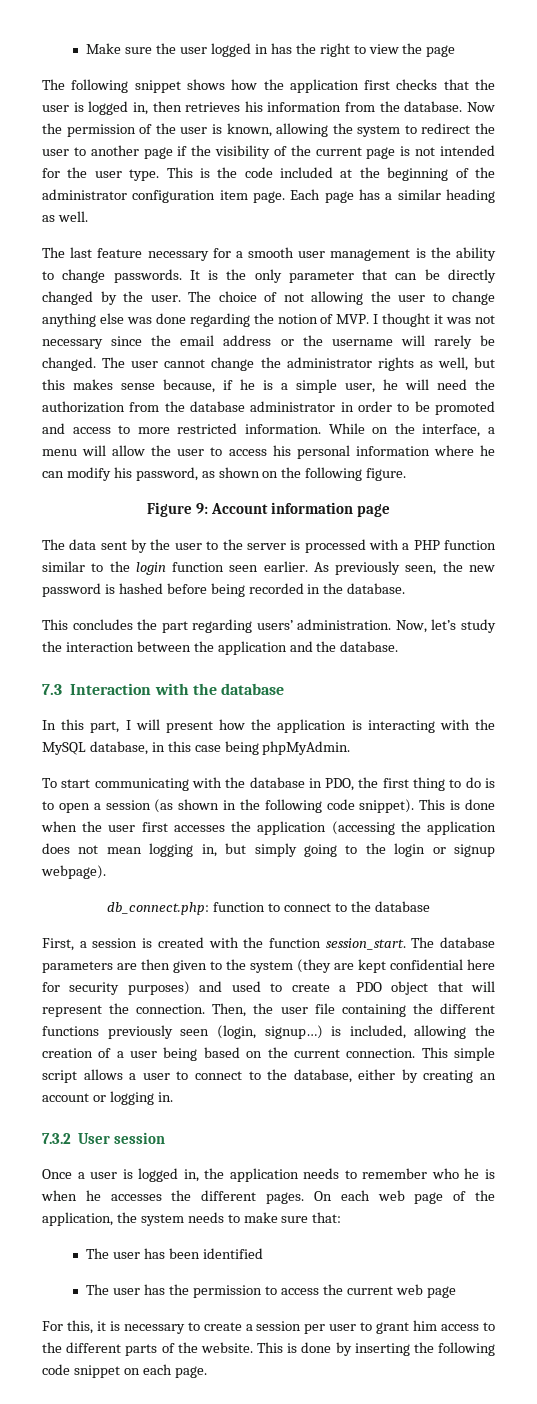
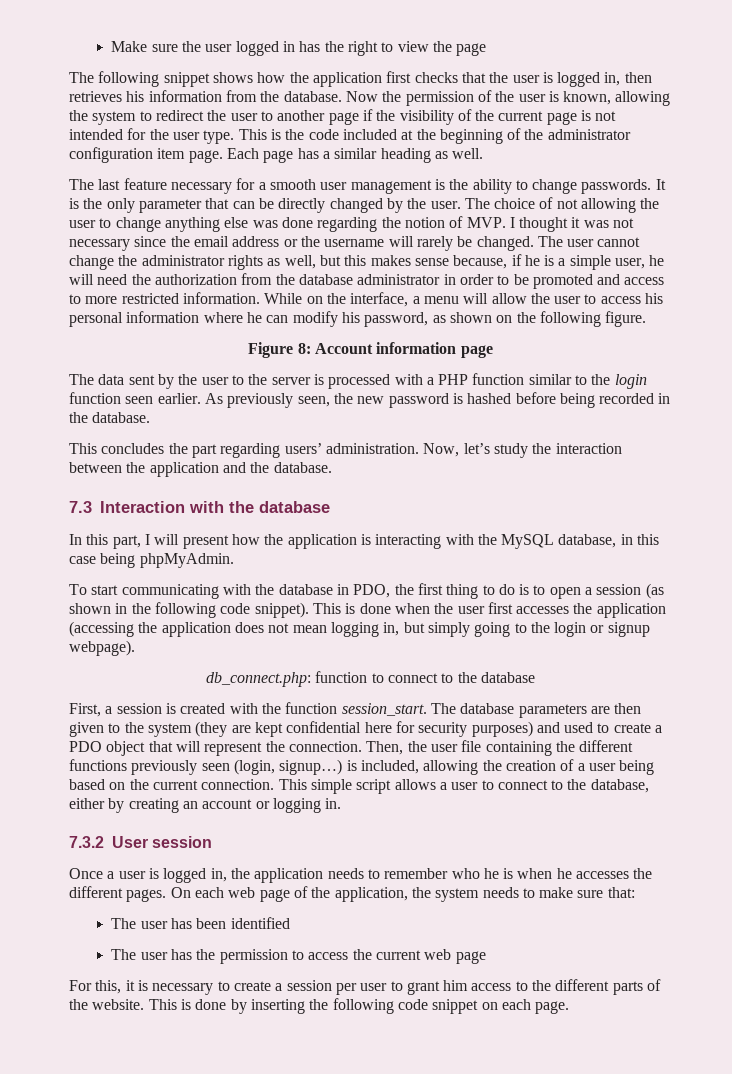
[196,503,209,514] 9: -> [297,343,311,354] 8:

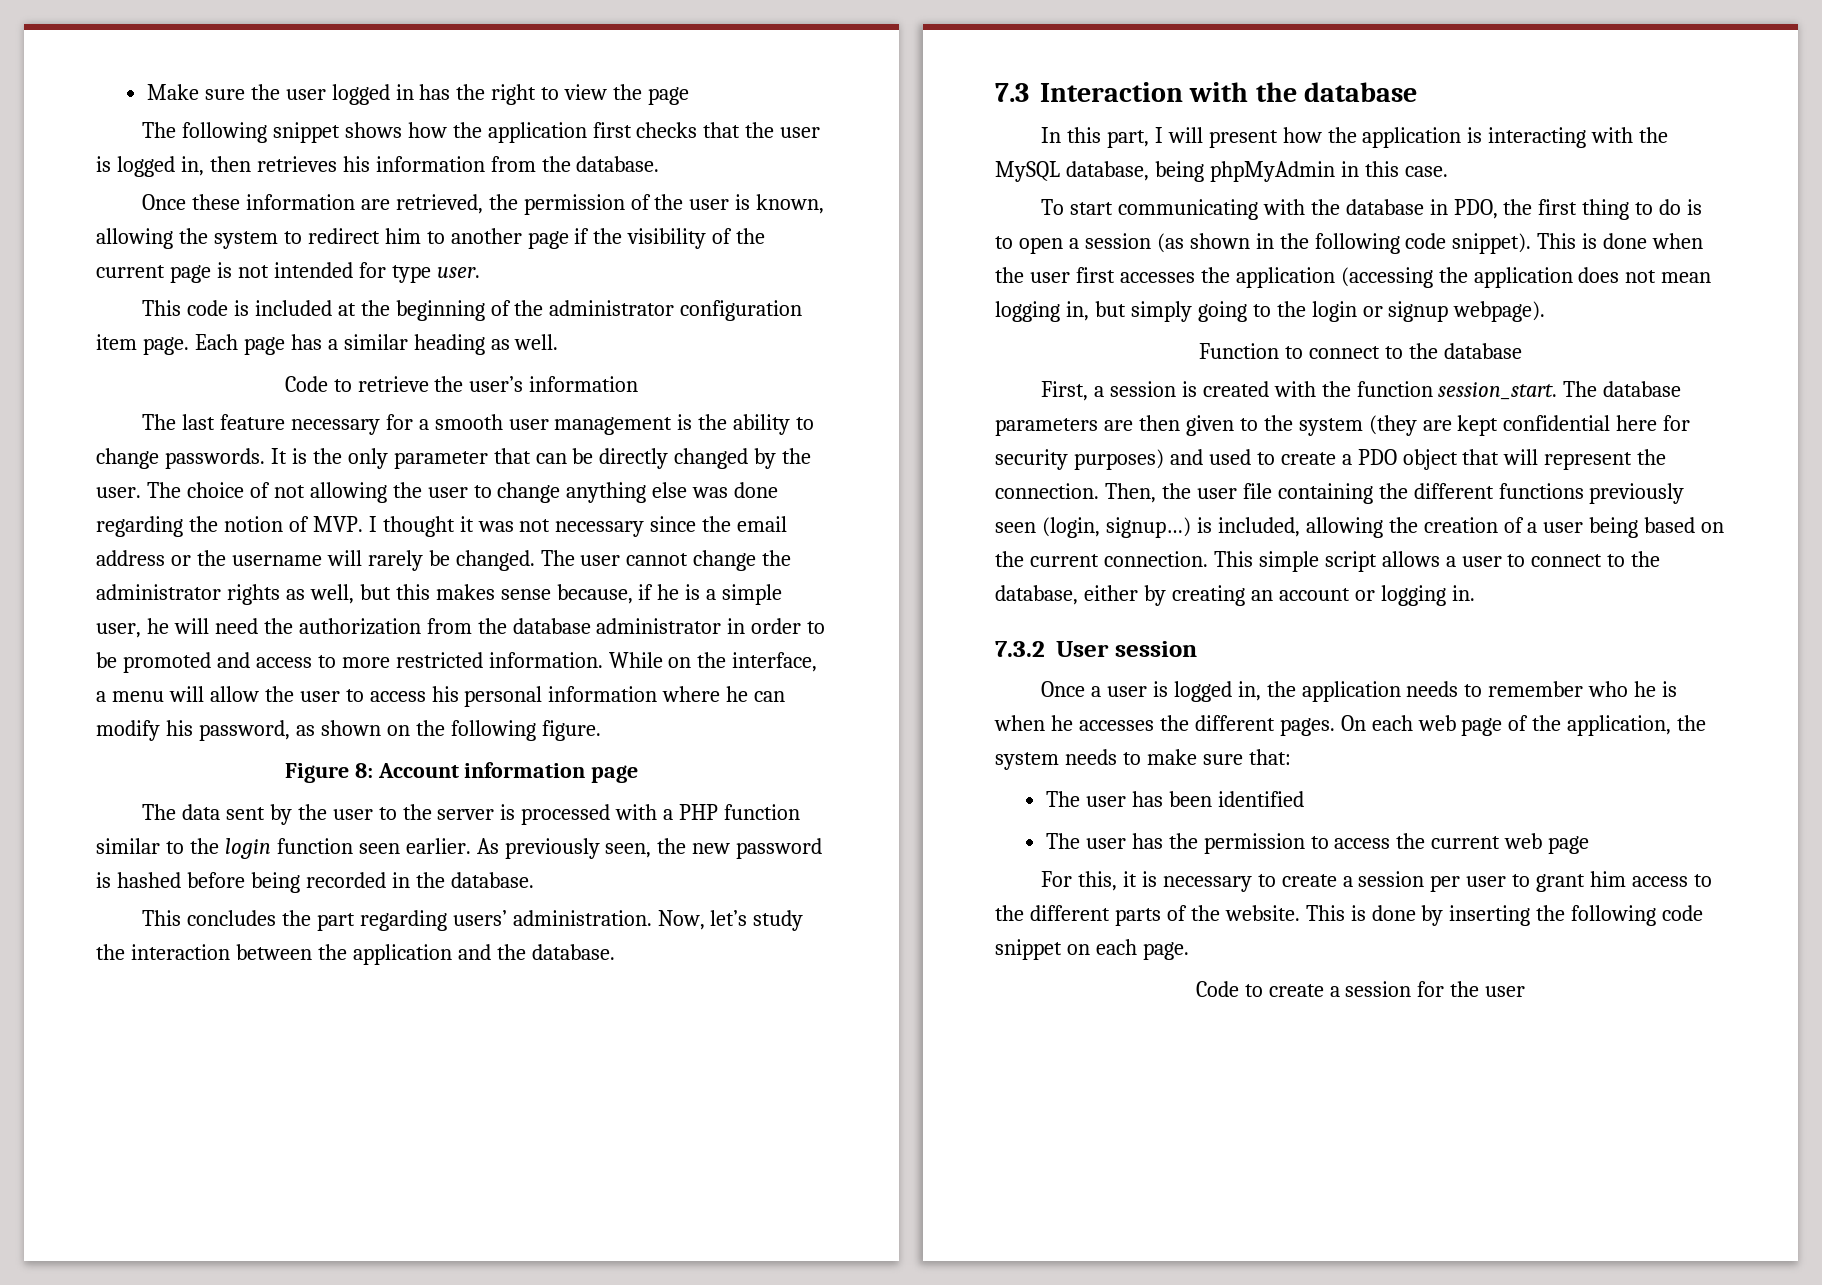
[345,91,378,102] Now -> [141,194,483,214] // Once these information are retrieved,
[207,110,258,121] the user -> [384,228,421,244] him
[149,129,339,144] the user type. This is the code -> [391,265,480,283] [141,300,249,316] type user. // This code is
(484, 153) none -> [284,376,639,392] // Code to retrieve the user’s information
[620,534,660,545] [69,553,234,568] in this case being phpMyAdmin. -> [1154,161,1448,182] being phpMyAdmin in this case.
[206,671,368,687] db_connect.php: function -> [1199,343,1280,359] Function
(570, 1007) none -> [1195,981,1526,997] // Code to create a session for the user

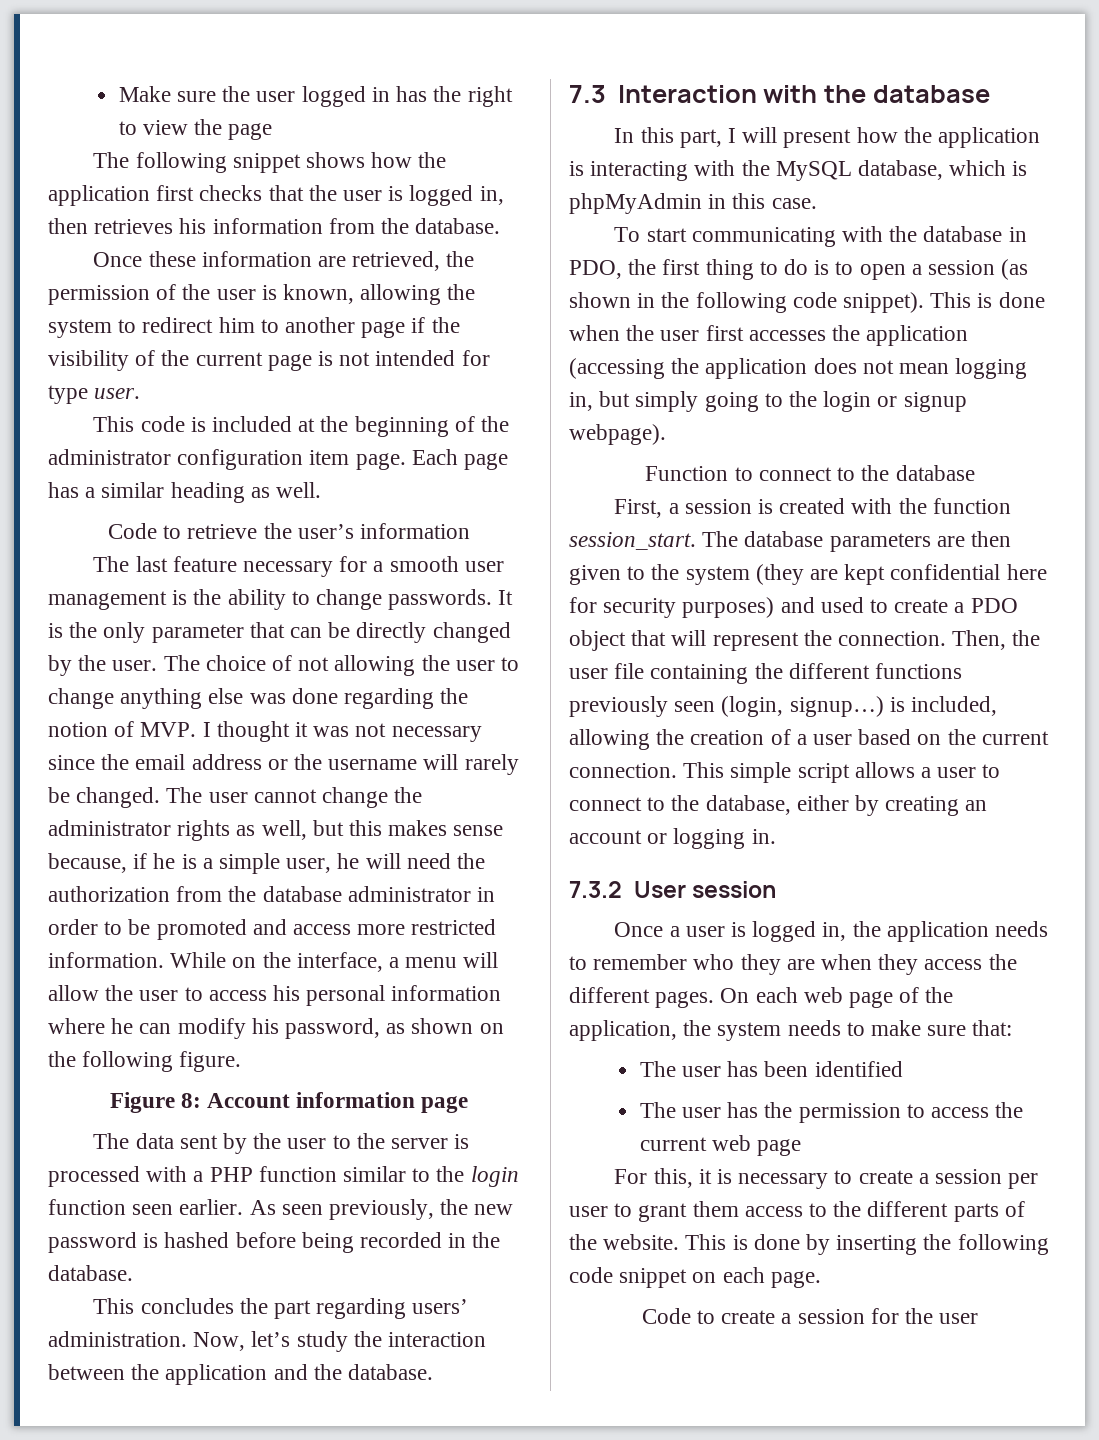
[317,655,336,668] to -> (352, 929) none
[504,838,652,859] previously seen, -> [281,1199,435,1220] seen previously,
[1154,161,1204,182] being -> [949,160,1028,176] which is
[1589,517,1639,538] being -> (853, 739) none
[1634,681,1678,697] [994,715,1154,731] he is when he accesses -> [740,954,983,975] they are when they access
[1590,871,1627,887] him -> [692,1201,739,1217] them

